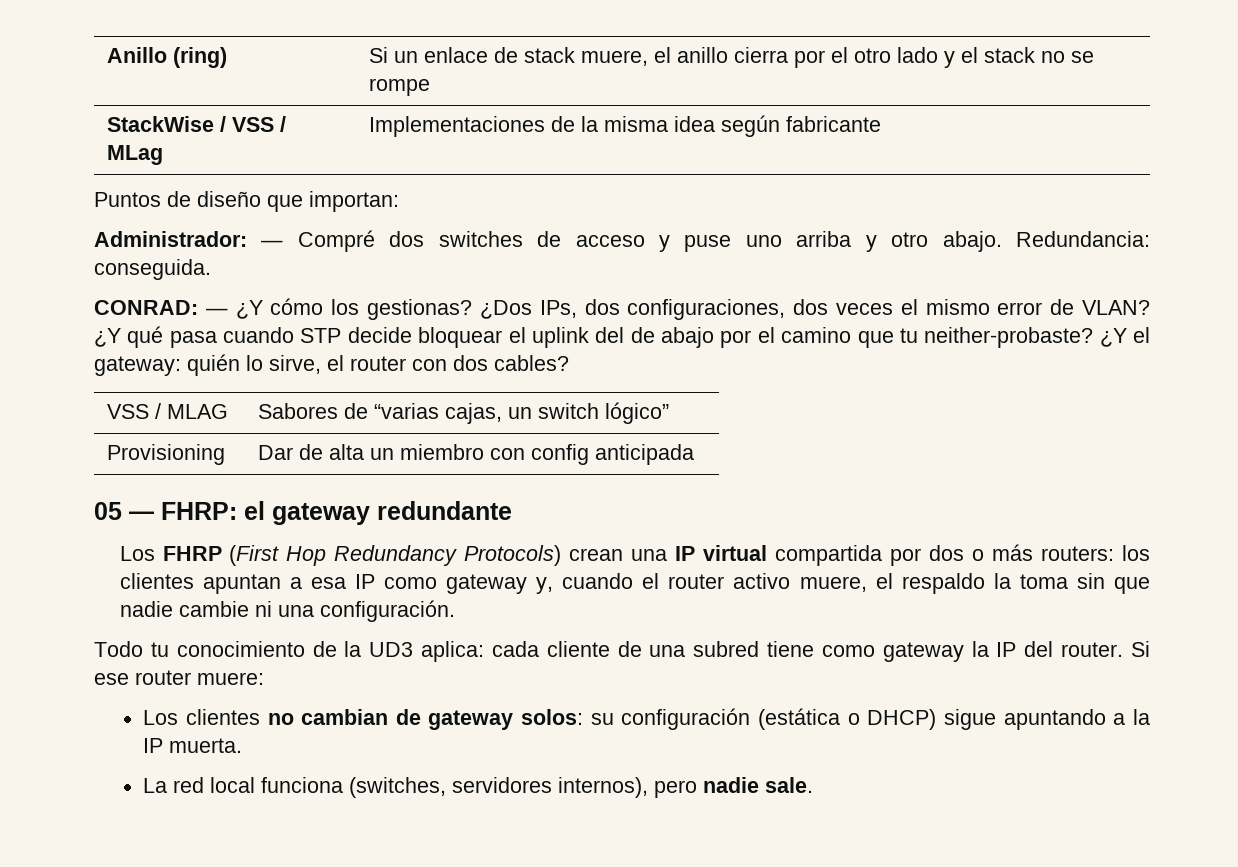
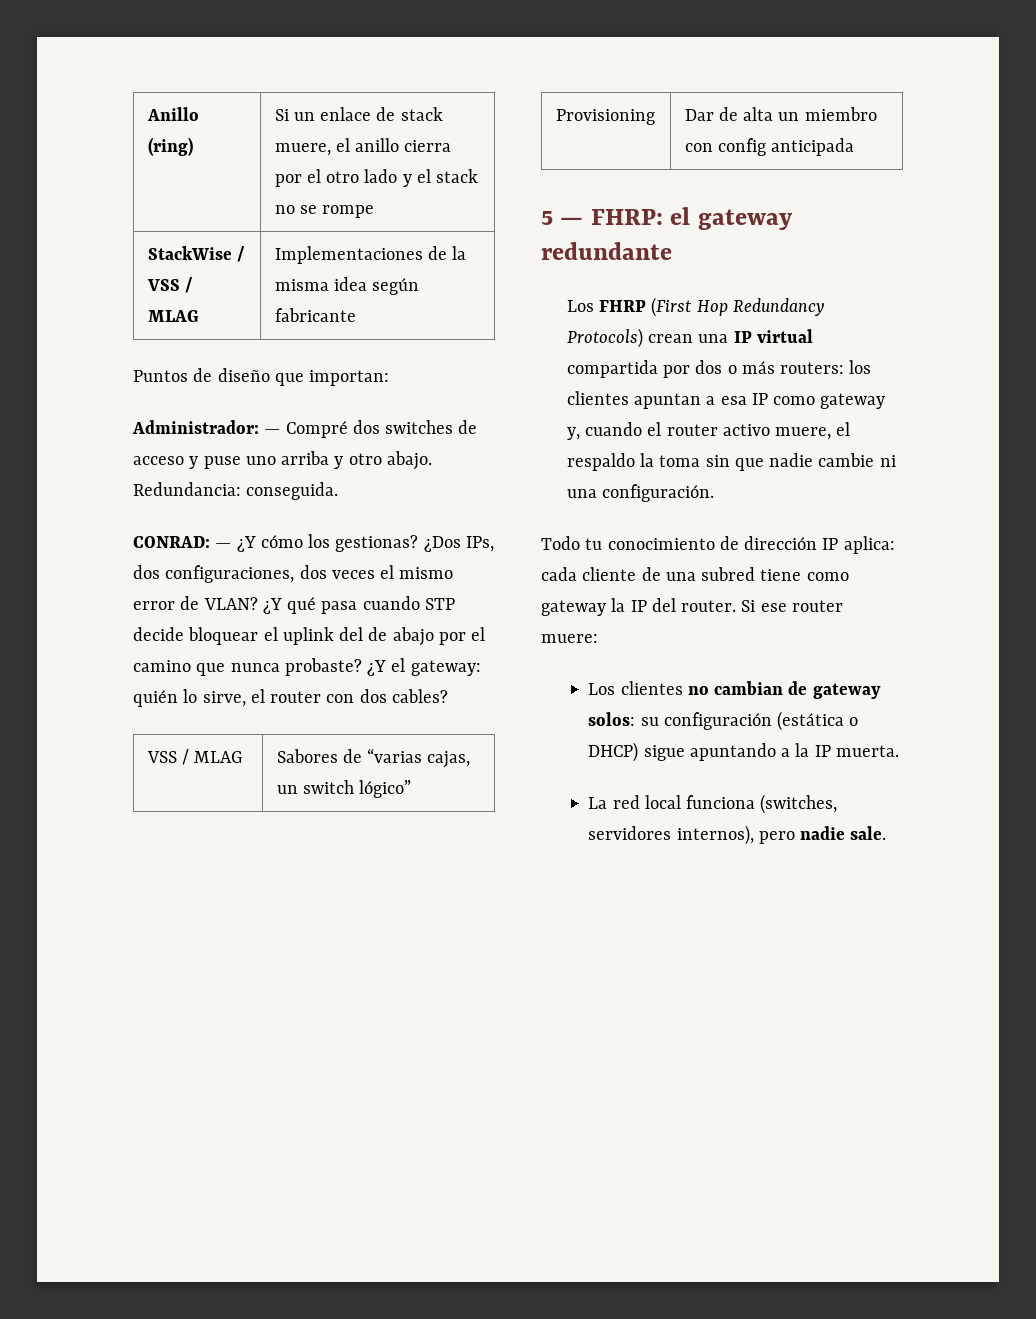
[106,145,163,165] MLag -> [147,310,199,322] MLAG
[899,327,1094,348] tu neither-probaste? -> [230,658,362,676] nunca probaste?
[94,502,122,520] 05 -> [541,211,553,225] 5
[344,641,414,657] la UD3 -> [744,536,839,550] dirección IP

